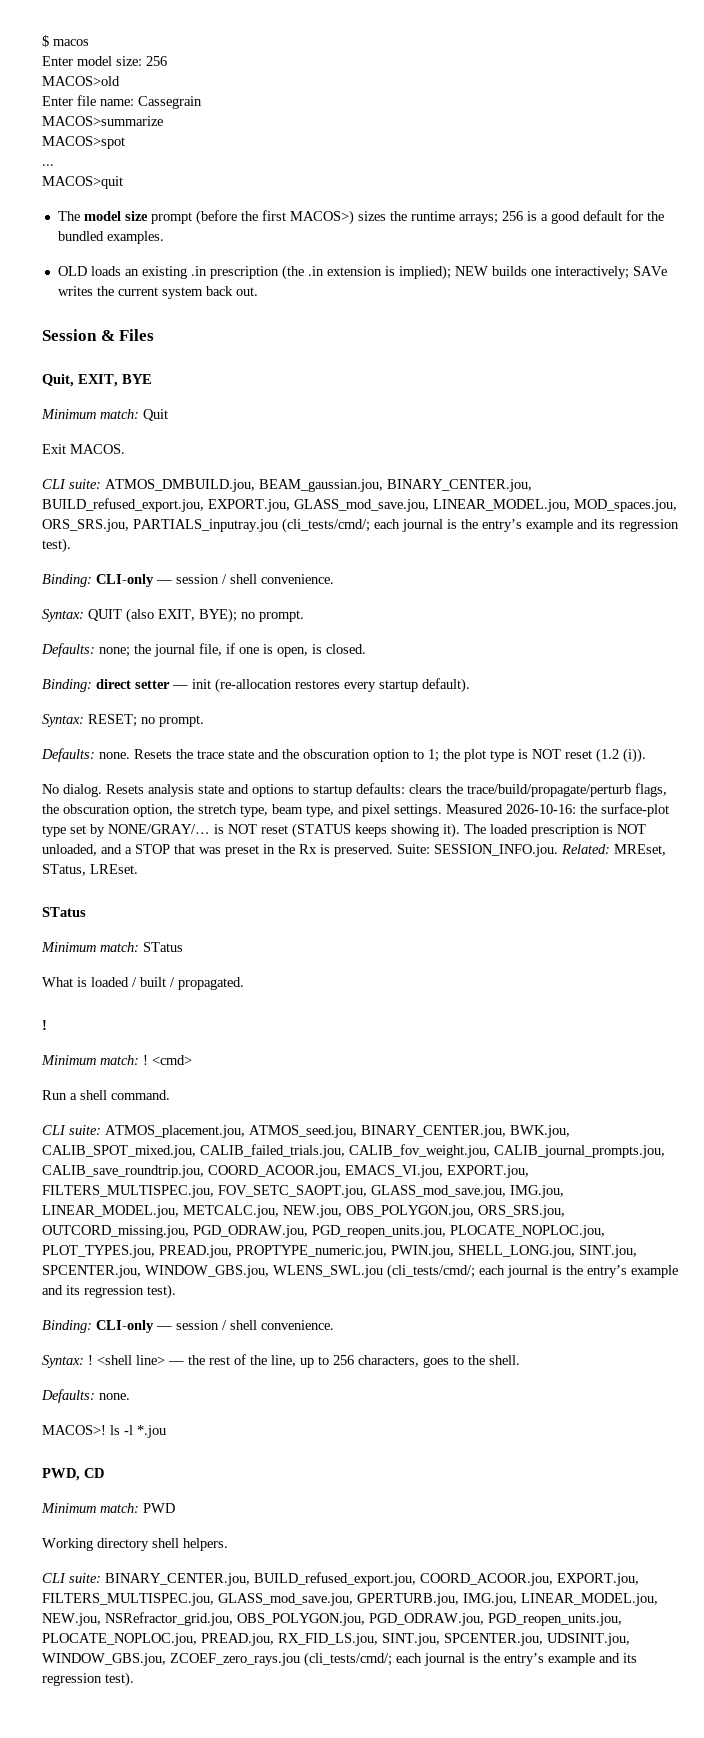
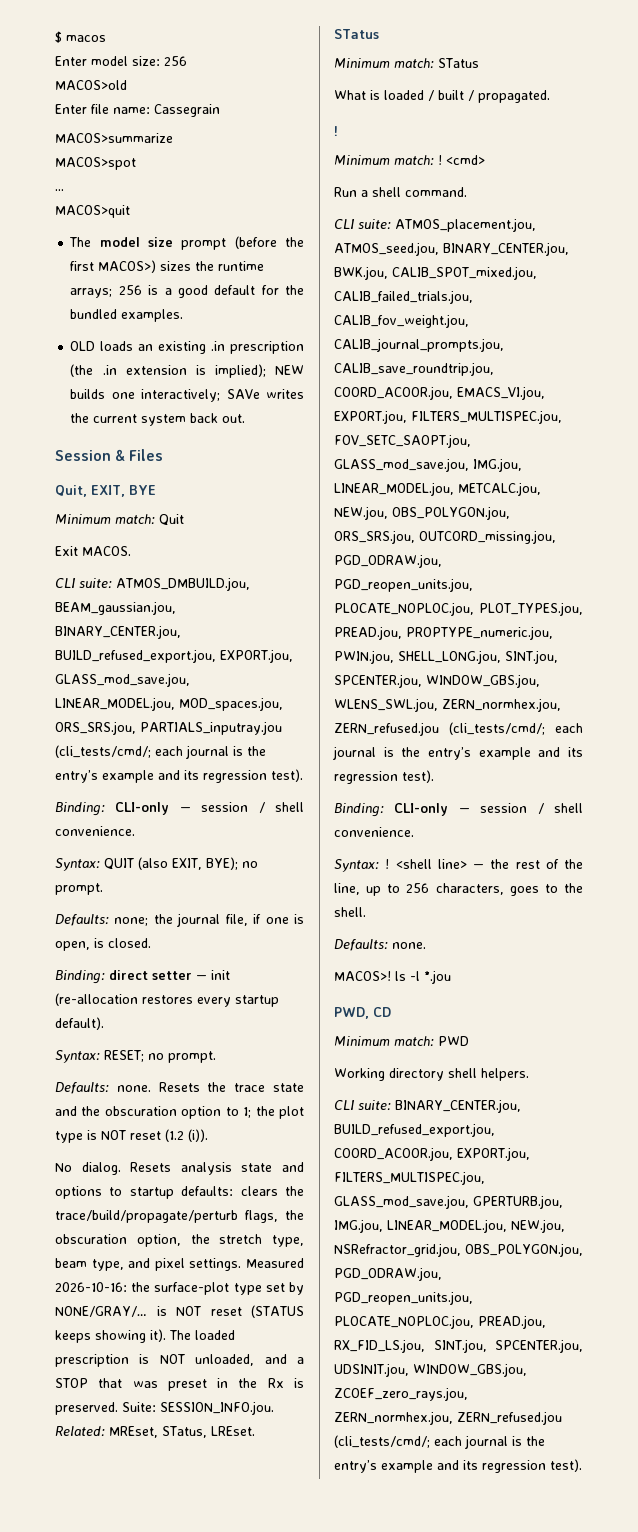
[273,1265,383,1278] WLENS_SWL.jou -> [334,698,561,712] [334,722,439,736] WLENS_SWL.jou, ZERN_normhex.jou, ZERN_refused.jou
[170,1653,300,1666] ZCOEF_zero_rays.jou -> [334,1387,468,1401] [334,1411,562,1425] ZCOEF_zero_rays.jou, ZERN_normhex.jou, ZERN_refused.jou

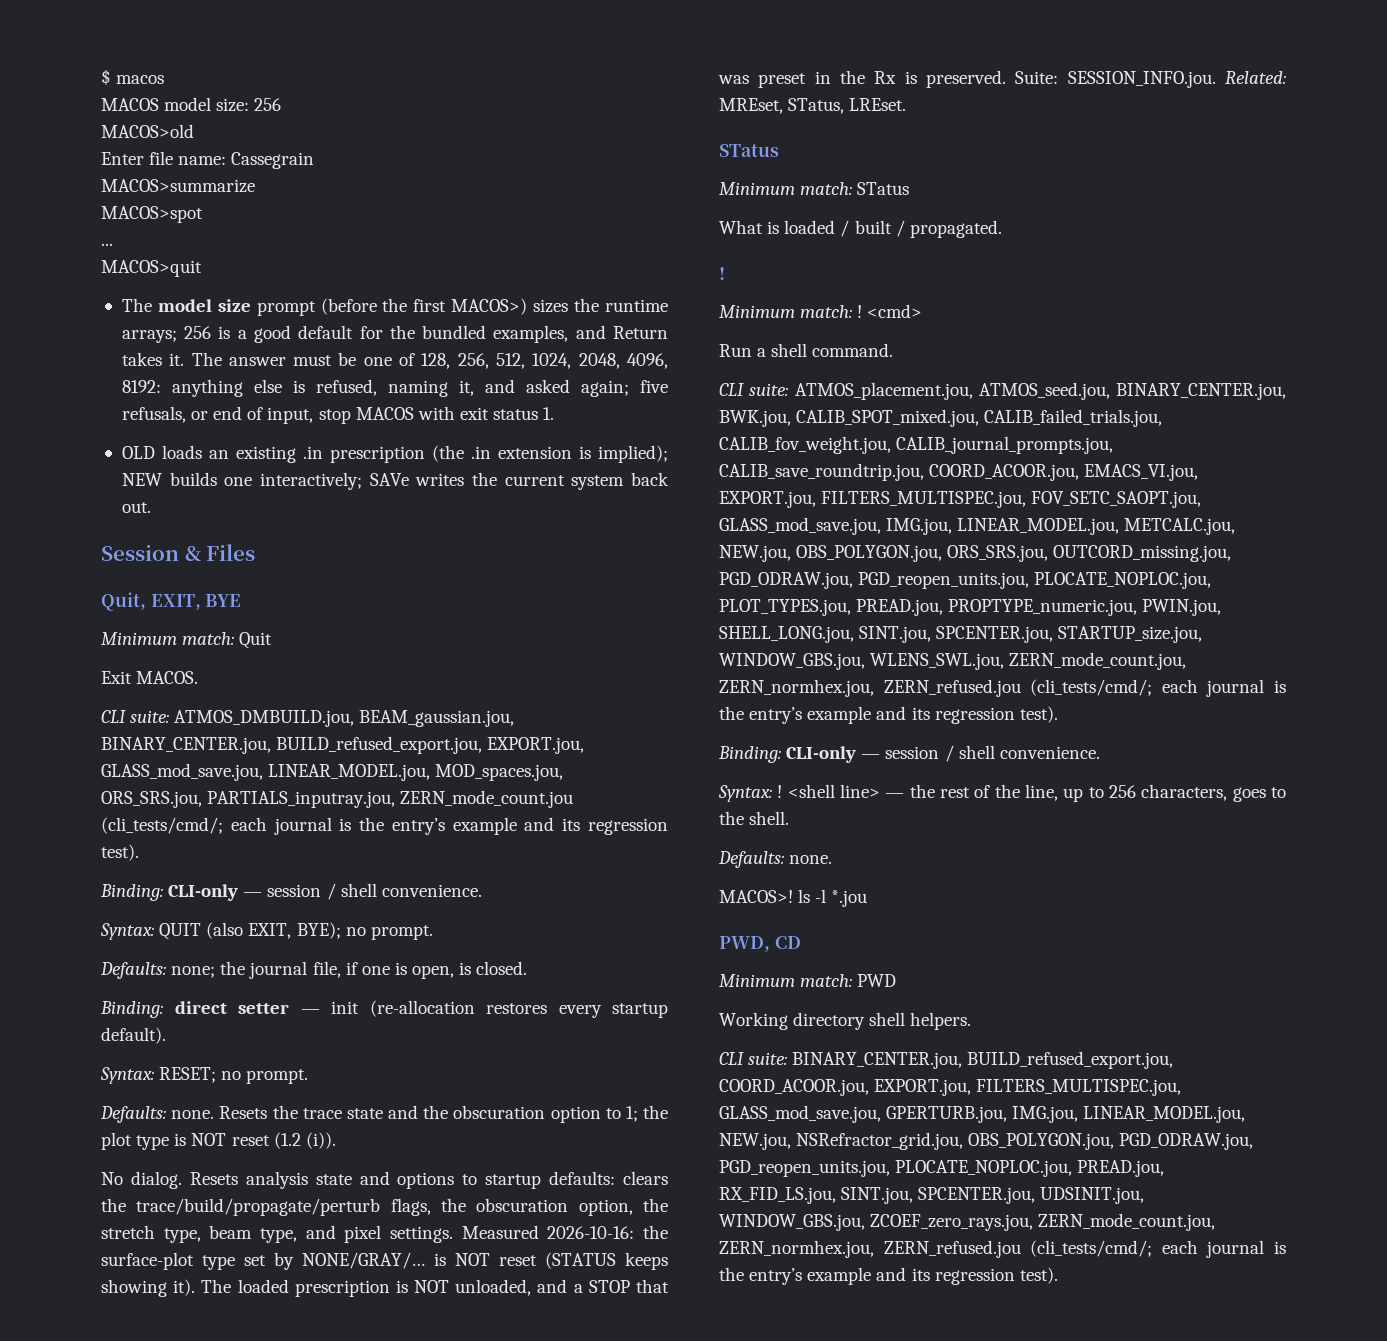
[55,56,87,66] Enter -> [101,98,159,111] MACOS
[121,309,184,322] examples. -> [493,325,668,343] [121,352,668,369] [121,379,668,397] [121,406,555,424] examples, and Return takes it. The answer must be one of 128, 256, 512, 1024, 2048, 4096, 8192: anything else is refused, naming it, and asked again; five refusals, or end of input, stop MACOS with exit status 1.
[140,721,282,735] PARTIALS_inputray.jou -> [207,790,574,808] PARTIALS_inputray.jou, ZERN_mode_count.jou
(422, 681) none -> [1058,626,1203,643] STARTUP_size.jou,
(438, 705) none -> [1009,652,1187,670] ZERN_mode_count.jou,
(468, 1394) none -> [1038,1213,1216,1231] ZERN_mode_count.jou,

